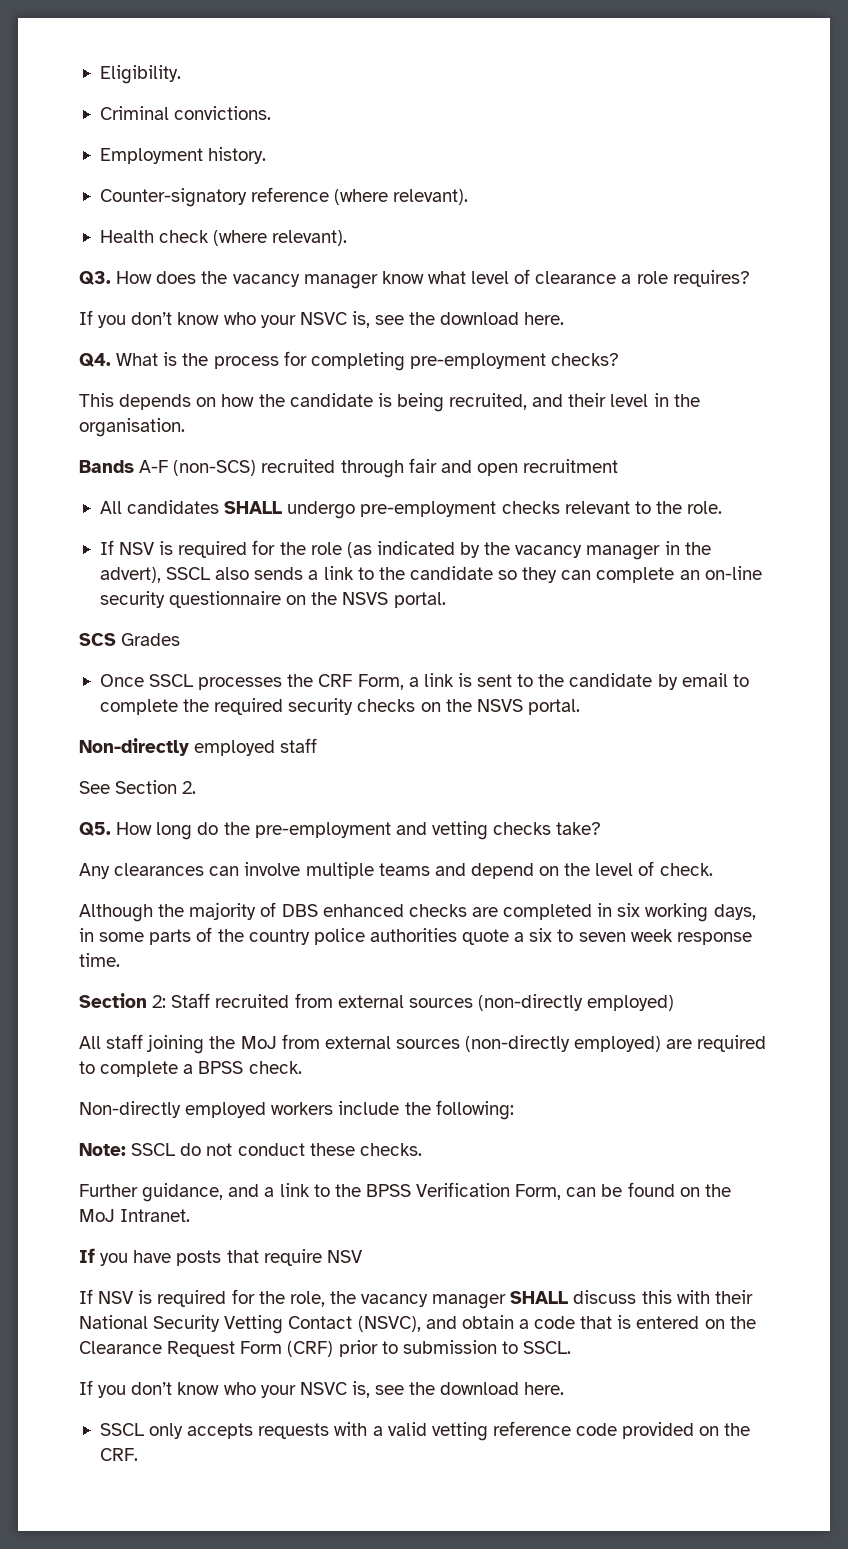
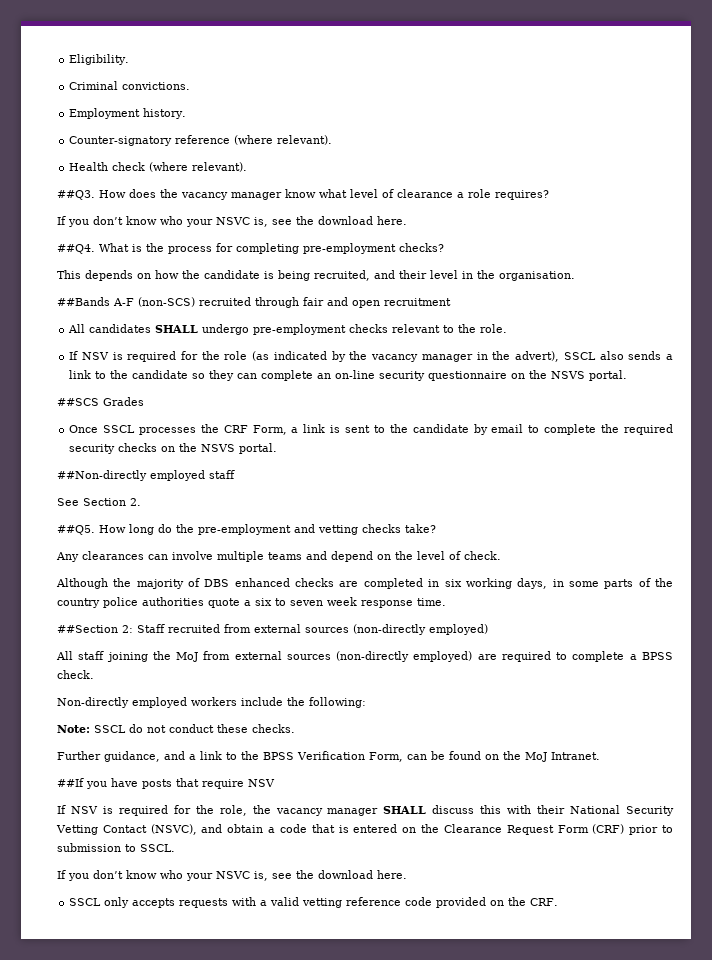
[79,271,111,285] Q3. -> [57,190,95,200] ##Q3.
[79,353,111,367] Q4. -> [57,244,95,254] ##Q4.
[79,460,134,473] Bands -> [57,297,110,306] ##Bands
[79,633,116,646] SCS -> [57,398,99,406] ##SCS
[79,738,189,756] Non-directly -> [57,470,147,481] ##Non-directly
[79,822,111,836] Q5. -> [57,525,95,535] ##Q5.
[79,993,147,1008] Section -> [57,625,118,633] ##Section
[79,1248,95,1263] If -> [57,778,84,787] ##If

